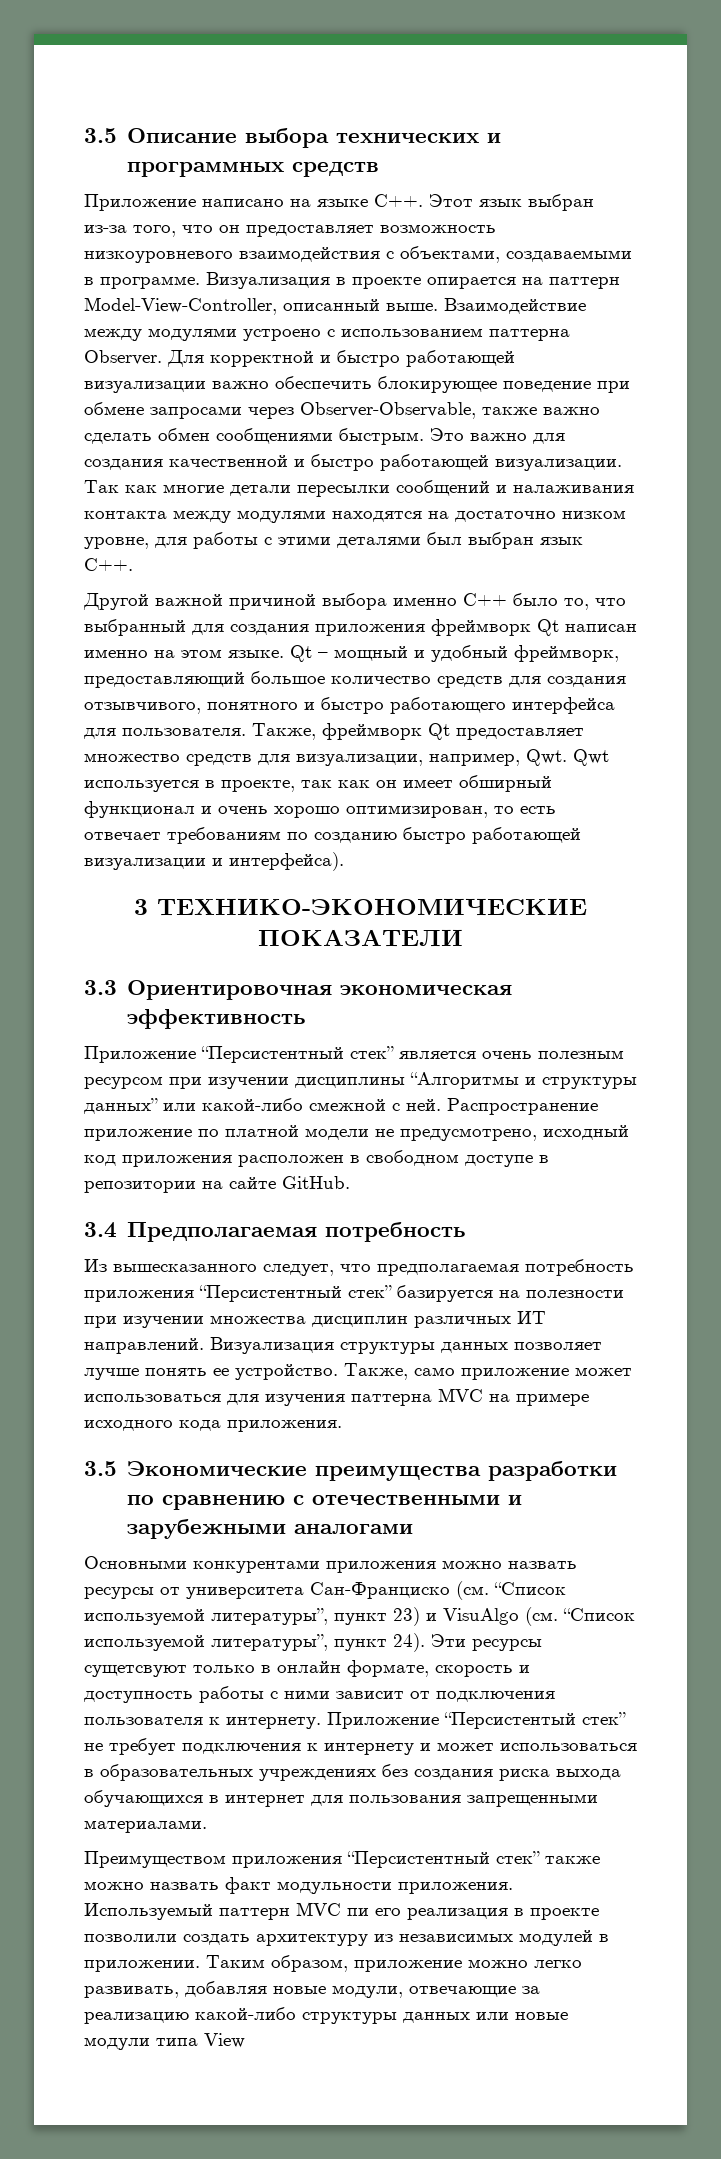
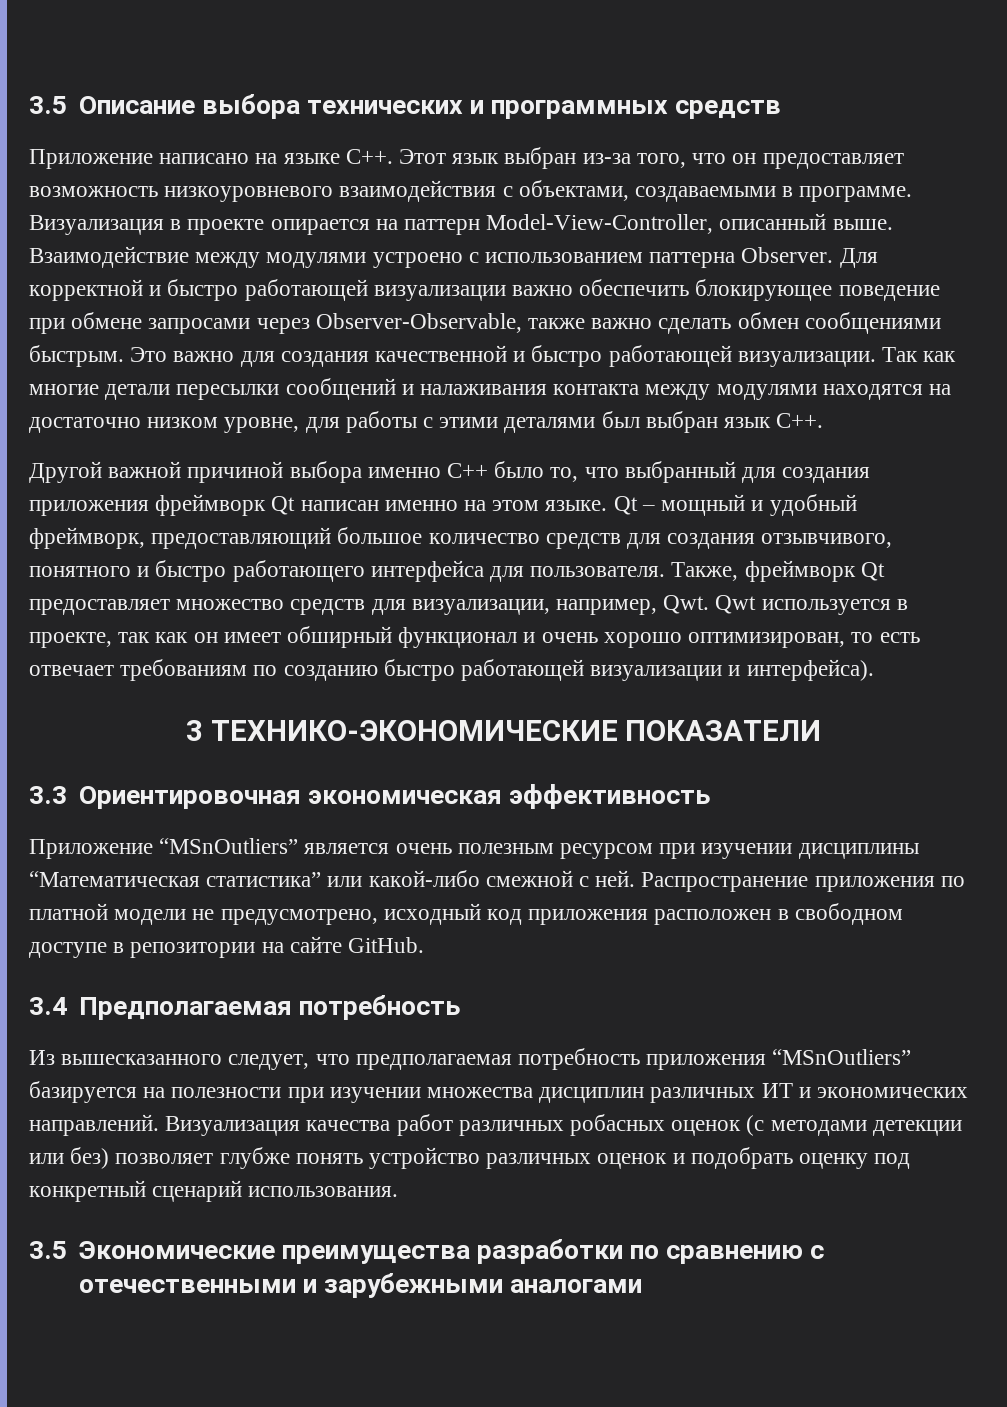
[201,1046,394,1063] “Персистентный стек” -> [159,838,299,854] “MSnOutliers”
[410,1072,637,1089] [84,1098,158,1114] “Алгоритмы и структуры данных” -> [29,871,322,887] “Математическая статистика”
[84,1129,192,1141] приложение -> [814,876,935,892] приложения
[199,1285,392,1302] “Персистентный стек” -> [772,1049,912,1065] “MSnOutliers”
[84,1337,602,1354] [84,1363,632,1380] [84,1388,589,1406] [84,1420,342,1432] направлений. Визуализация структуры данных позволяет лучше понять ее устройство. Также, само приложение может использоваться для изучения паттерна MVC на примере исходного кода приложения. -> [798,1087,969,1098] [29,1114,962,1136] [29,1147,911,1169] [29,1180,399,1202] и экономических направлений. Визуализация качества работ различных робасных оценок (с методами детекции или без) позволяет глубже понять устройство различных оценок и подобрать оценку под конкретный сценарий использования.
[84,1556,577,1573] [84,1581,566,1600] [84,1607,635,1626] [84,1633,542,1652] [84,1660,530,1677] [84,1686,555,1703] [84,1712,626,1729] [84,1738,637,1755] [84,1764,621,1781] [84,1790,598,1807] [84,1820,207,1833] [84,1851,600,1868] [84,1877,513,1894] [84,1902,599,1920] [84,1930,609,1946] [84,1955,582,1972] [84,1981,540,1998] [84,2007,568,2024] [84,2033,245,2050] // Основными конкурентами приложения можно назвать ресурсы от университета Сан-Франциско (см. “Список используемой литературы”, пункт 23) и VisuAlgo (см. “Список используемой литературы”, пункт 24). Эти ресурсы сущетсвуют только в онлайн формате, скорость и доступность работы с ними зависит от подключения пользователя к интернету. Приложение “Персистентый стек” не требует подключения к интернету и может использоваться в образовательных учреждениях без создания риска выхода обучающихся в интернет для пользования запрещенными материалами. // Преимуществом приложения “Персистентный стек” также можно назвать факт модульности приложения. Используемый паттерн MVC пи его реализация в проекте позволили создать архитектуру из независимых модулей в приложении. Таким образом, приложение можно легко развивать, добавляя новые модули, отвечающие за реализацию какой-либо структуры данных или новые модули типа View -> (642, 1286) none

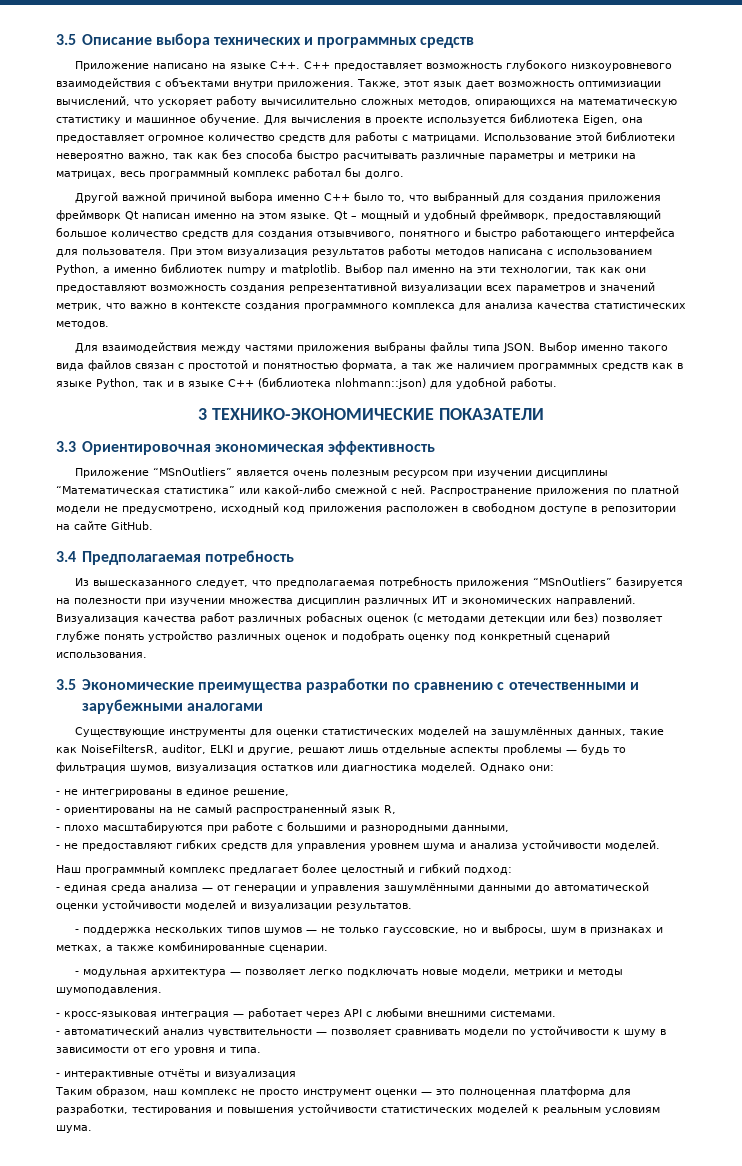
[399,147,757,169] Этот язык выбран из-за того, что он -> [303,61,330,69] С++
(158, 191) none -> [505,59,567,71] глубокого
[518,180,913,202] [29,213,893,235] [29,246,878,268] [29,279,940,301] [29,312,941,334] [29,345,957,367] [29,378,952,400] [29,411,824,433] объектами, создаваемыми в программе. Визуализация в проекте опирается на паттерн Model-View-Controller, описанный выше. Взаимодействие между модулями устроено с использованием паттерна Observer. Для корректной и быстро работающей визуализации важно обеспечить блокирующее поведение при обмене запросами через Observer-Observable, также важно сделать обмен сообщениями быстрым. Это важно для создания качественной и быстро работающей визуализации. Так как многие детали пересылки сообщений и налаживания контакта между модулями находятся на достаточно низком уровне, для работы с этими деталями был выбран язык С++. -> [165,77,661,89] [56,95,677,107] [56,113,643,125] [56,131,675,143] [56,149,636,161] [56,167,404,179] объектами внутри приложения. Также, этот язык дает возможность оптимизиации вычислений, что ускоряет работу вычисилительно сложных методов, опирающихся на математическую статистику и машинное обучение. Для вычисления в проекте используется библиотека Eigen, она предоставляет огромное количество средств для работы с матрицами. Использование этой библиотеки невероятно важно, так как без способа быстро расчитывать различные параметры и метрики на матрицах, весь программный комплекс работал бы долго.
[671,560,885,582] [29,595,908,615] [29,626,920,648] [29,659,874,681] Также, фреймворк Qt предоставляет множество средств для визуализации, например, Qwt. Qwt используется в проекте, так как он имеет обширный функционал и очень хорошо оптимизирован, то есть отвечает требованиям по созданию быстро работающей визуализации и интерфейса). -> [170,245,652,257] [56,263,646,275] [56,282,655,293] [56,303,686,311] [56,321,109,329] [74,341,668,353] [56,360,683,371] [56,377,557,389] При этом визуализация результатов работы методов написана с использованием Python, а именно библиотек numpy и matplotlib. Выбор пал именно на эти технологии, так как они предоставляют возможность создания репрезентативной визуализации всех параметров и значений метрик, что важно в контексте создания программного комплекса для анализа качества статистических методов. // Для взаимодействия между частями приложения выбраны файлы типа JSON. Выбор именно такого вида файлов связан с простотой и понятностью формата, а так же наличием программных средств как в языке Python, так и в языке C++ (библиотека nlohmann::json) для удобной работы.
(642, 1286) none -> [74,726,664,737] [56,743,626,755] [56,762,554,773] [56,789,289,797] [56,804,396,815] [56,821,509,833] [56,839,660,851] [56,863,512,875] [56,882,649,893] [56,900,412,911] [74,923,663,935] [56,941,328,953] [74,969,623,977] [56,987,162,995] [56,1007,556,1019] [56,1026,666,1037] [56,1047,261,1055] [56,1069,296,1079] [55,1085,631,1097] [56,1103,660,1115] [56,1125,92,1133] // Существующие инструменты для оценки статистических моделей на зашумлённых данных, такие как NoiseFiltersR, auditor, ELKI и другие, решают лишь отдельные аспекты проблемы — будь то фильтрация шумов, визуализация остатков или диагностика моделей. Однако они: // - не интегрированы в единое решение, // - ориентированы на не самый распространенный язык R, // - плохо масштабируются при работе с большими и разнородными данными, // - не предоставляют гибких средств для управления уровнем шума и анализа устойчивости моделей. // Наш программный комплекс предлагает более целостный и гибкий подход: // - единая среда анализа — от генерации и управления зашумлёнными данными до автоматической оценки устойчивости моделей и визуализации результатов. // - поддержка нескольких типов шумов — не только гауссовские, но и выбросы, шум в признаках и метках, а также комбинированные сценарии. // - модульная архитектура — позволяет легко подключать новые модели, метрики и методы шумоподавления. // - кросс-языковая интеграция — работает через API с любыми внешними системами. // - автоматический анализ чувствительности — позволяет сравнивать модели по устойчивости к шуму в зависимости от его уровня и типа. // - интерактивные отчёты и визуализация // Таким образом, наш комплекс не просто инструмент оценки — это полноценная платформа для разработки, тестирования и повышения устойчивости статистических моделей к реальным условиям шума.

